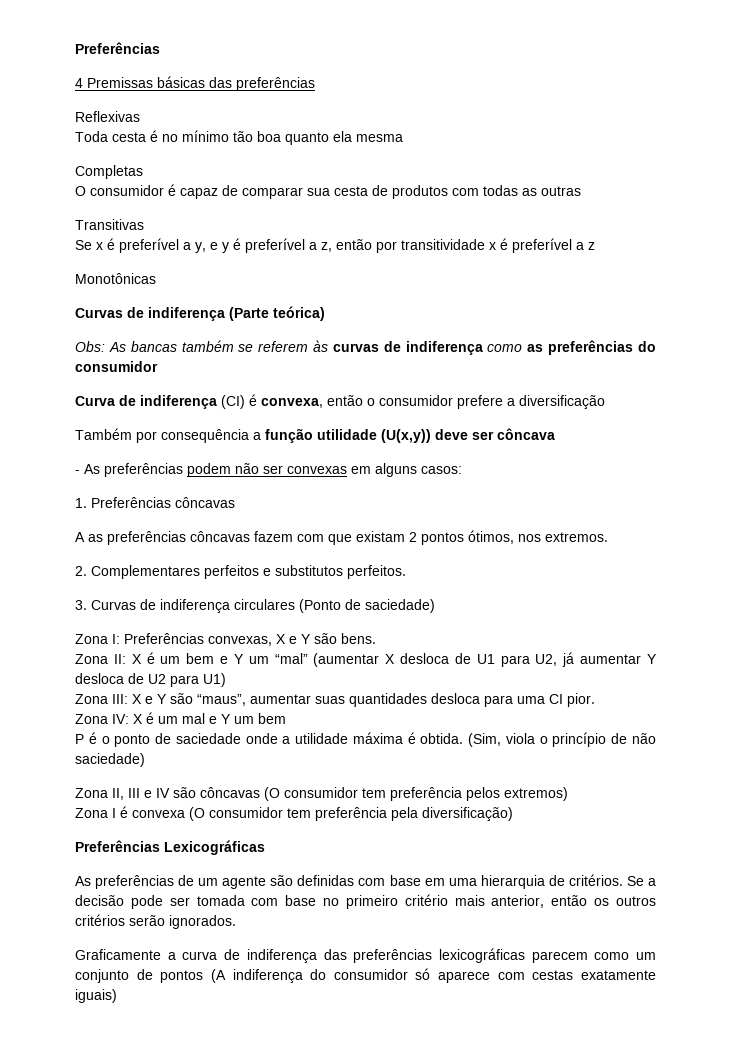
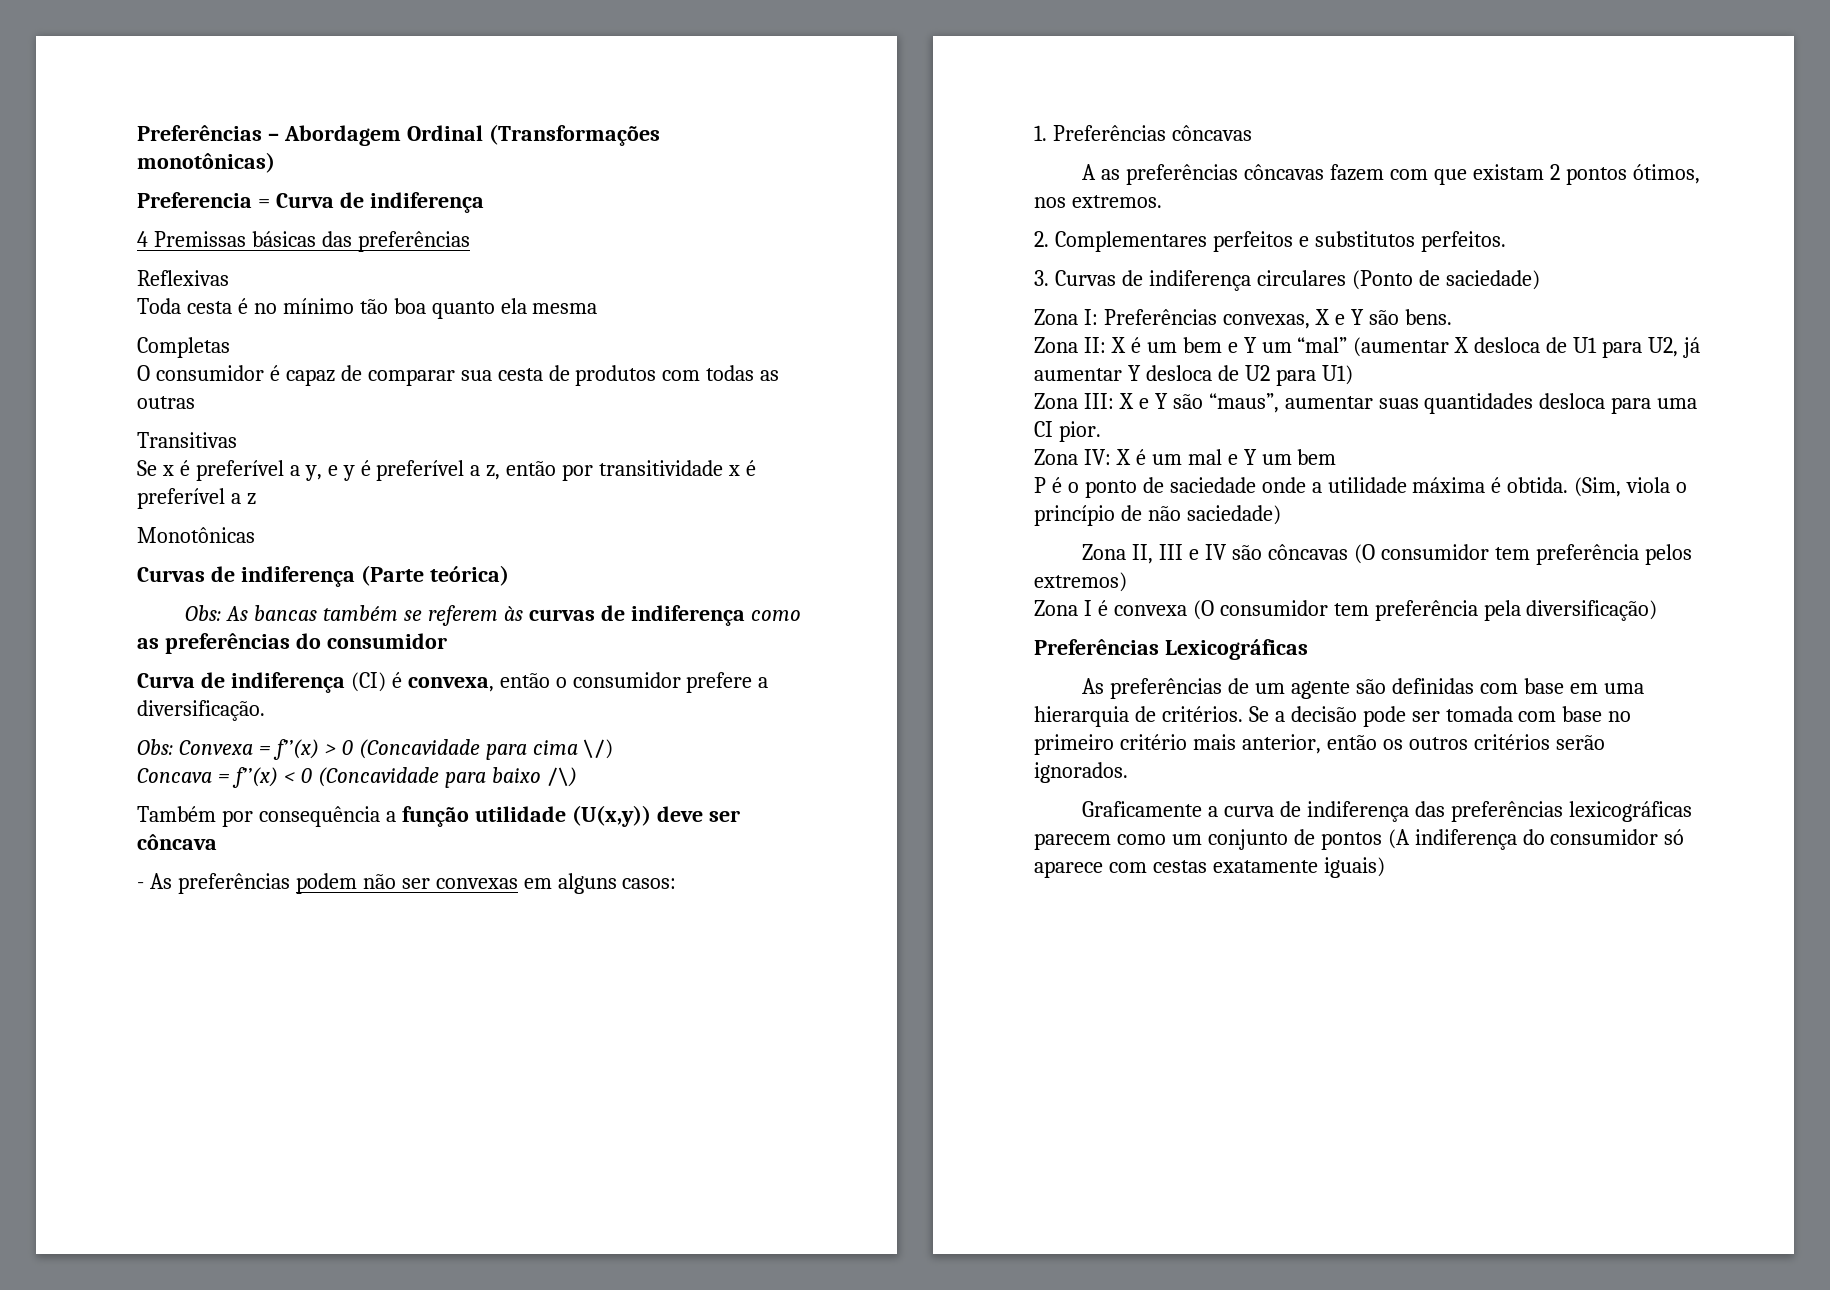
[75,42,160,54] Preferências -> [137,124,660,146] [137,152,275,173] [137,192,484,213] Preferências – Abordagem Ordinal (Transformações monotônicas) // Preferencia = Curva de indiferença
[519,395,605,409] diversificação -> [137,700,265,721] [137,739,614,760] [137,767,577,788] diversificação. // Obs: Convexa = f’’(x) > 0 (Concavidade para cima \/) // Concava = f’’(x) < 0 (Concavidade para baixo /\)

